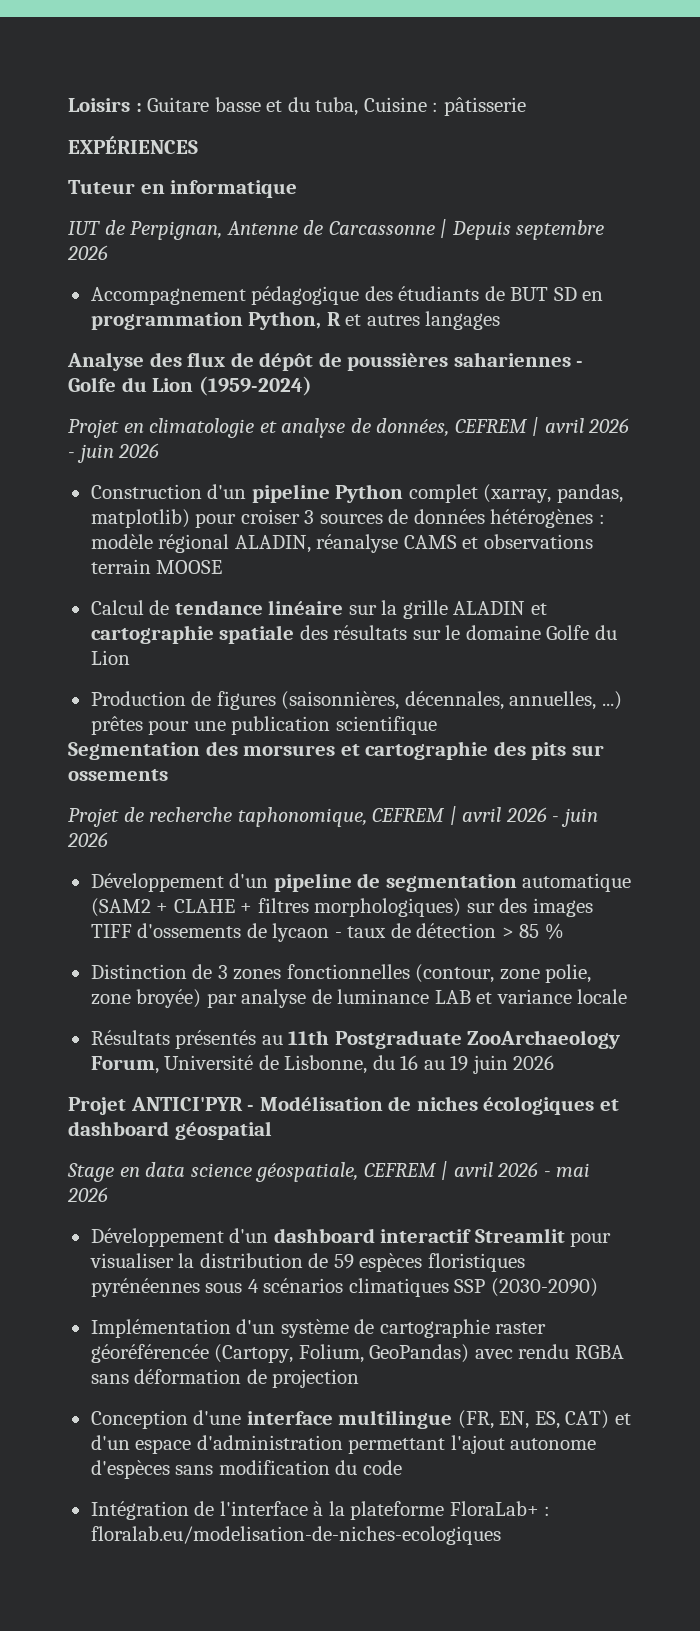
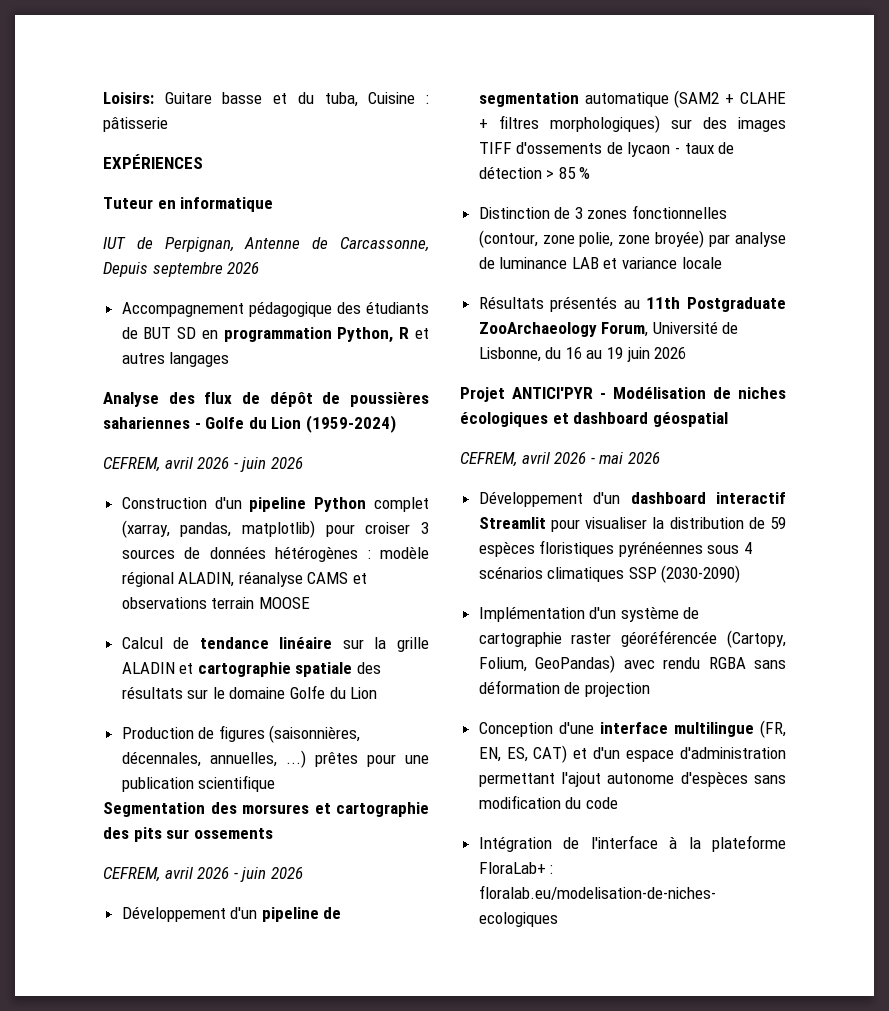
[68,98,142,112] Loisirs : -> [103,92,154,104] Loisirs:
[328,219,448,238] Carcassonne | -> [340,237,430,252] Carcassonne,
[68,417,540,438] Projet en climatologie et analyse de données, CEFREM | -> [103,457,160,472] CEFREM,
[68,806,457,827] Projet de recherche taphonomique, CEFREM | -> [103,867,160,882] CEFREM,
[67,1161,449,1182] Stage en data science géospatiale, CEFREM | -> [460,452,517,467] CEFREM,

